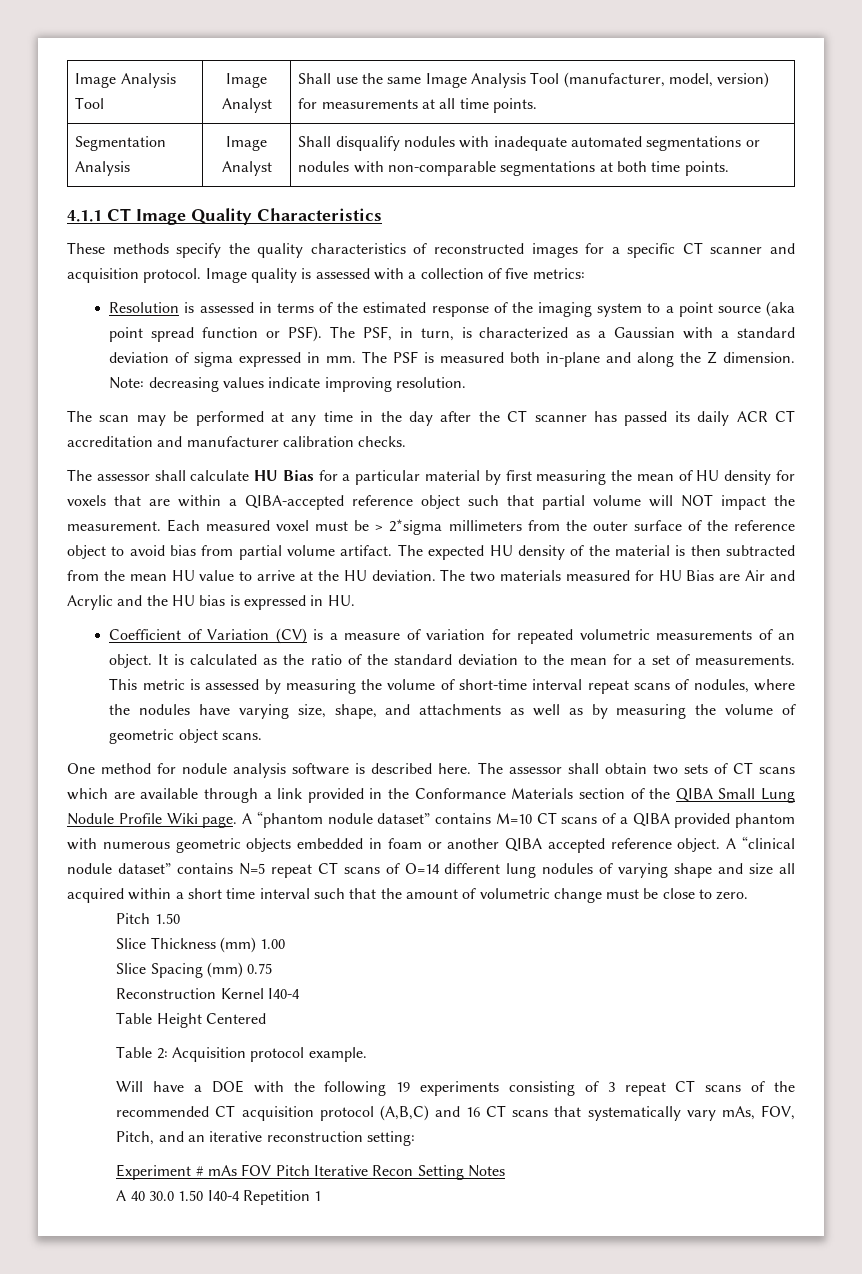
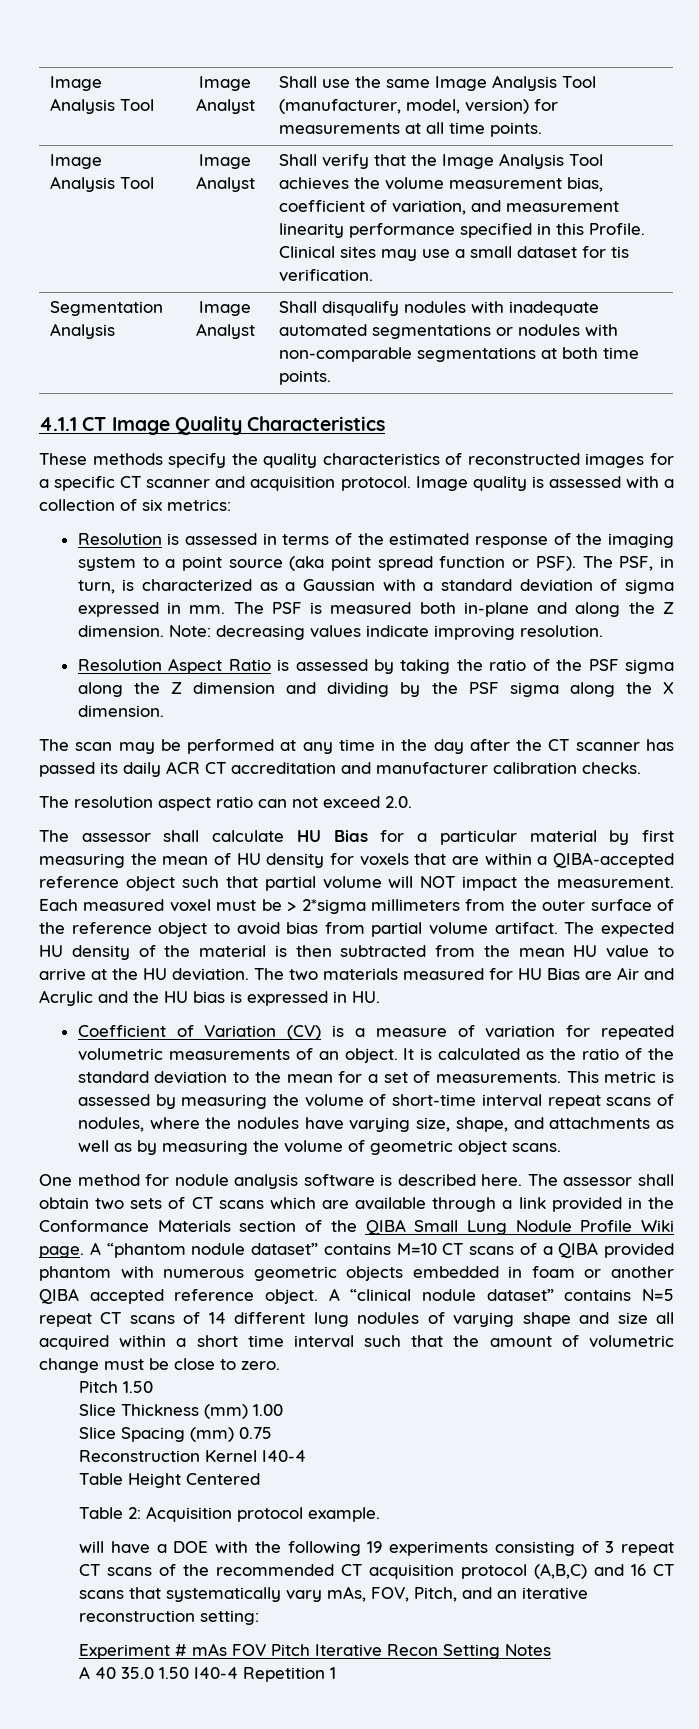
(538, 105) none -> [49,154,102,169] [49,176,154,192] [199,154,251,169] [195,176,255,192] [278,153,603,169] [278,177,603,192] [278,200,619,215] [278,223,645,238] [278,246,629,261] [278,269,373,282] // Image Analysis Tool | Image Analyst | Shall verify that the Image Analysis Tool achieves the volume measurement bias, coefficient of variation, and measurement linearity performance specified in this Profile. Clinical sites may use a small dataset for tis verification.
[505,268,529,279] five -> [142,499,162,511] six
(466, 382) none -> [77,658,674,674] [77,682,674,697] [77,705,164,717] // Resolution Aspect Ratio is assessed by taking the ratio of the PSF sigma along the Z dimension and dividing by the PSF sigma along the X dimension.
(407, 441) none -> [39,796,412,811] // The resolution aspect ratio can not exceed 2.0.
[404,863,440,874] O=14 -> [208,1312,226,1324] 14
[116,1081,144,1092] Will -> [79,1541,105,1553] will
[148,1191,174,1201] 30.0 -> [121,1667,155,1679] 35.0

